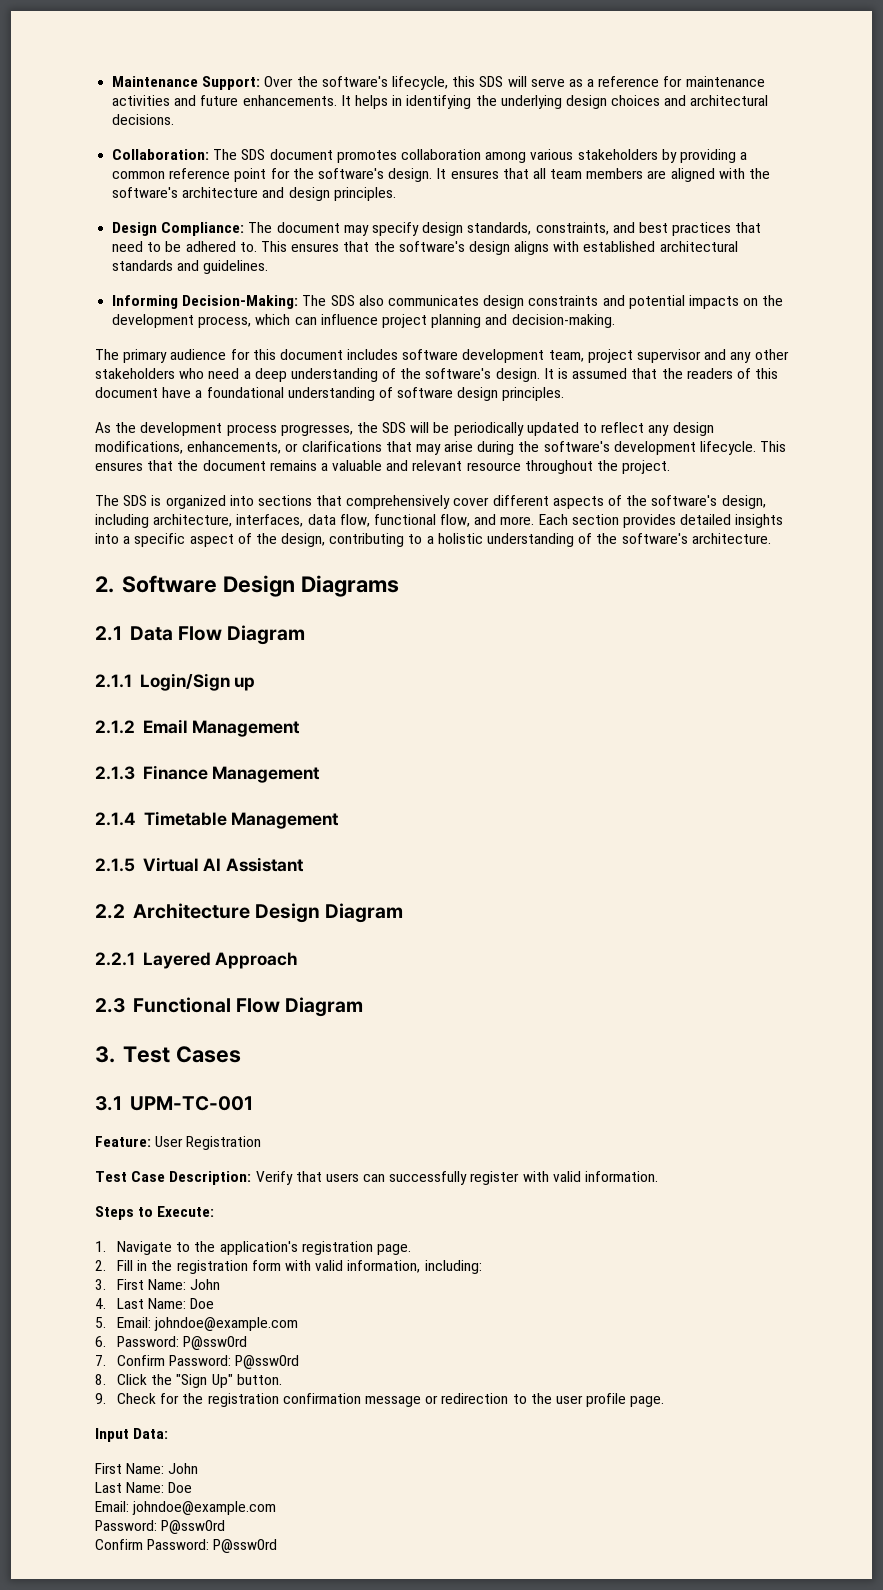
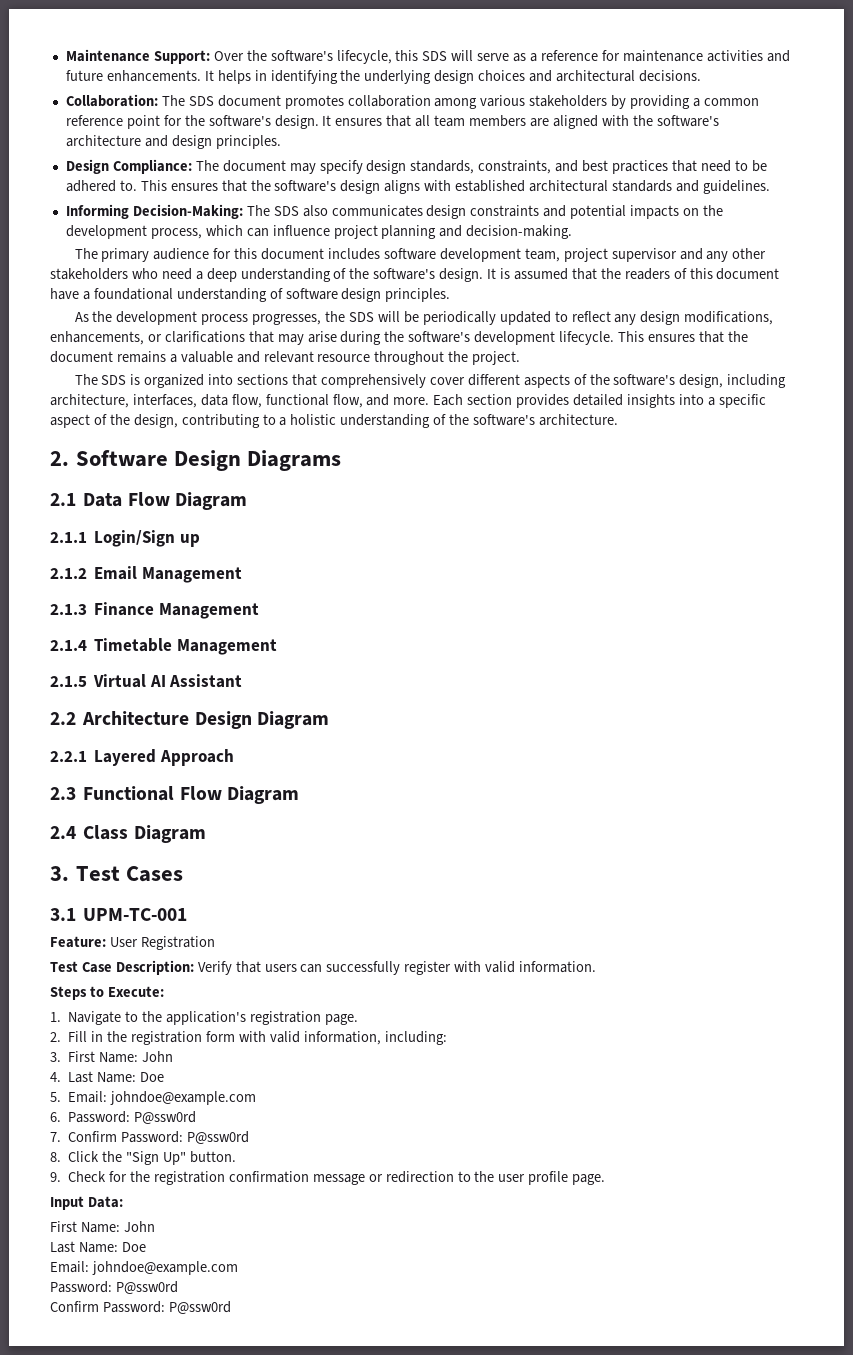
(364, 1007) none -> [50,825,206,843] // 2.4 Class Diagram

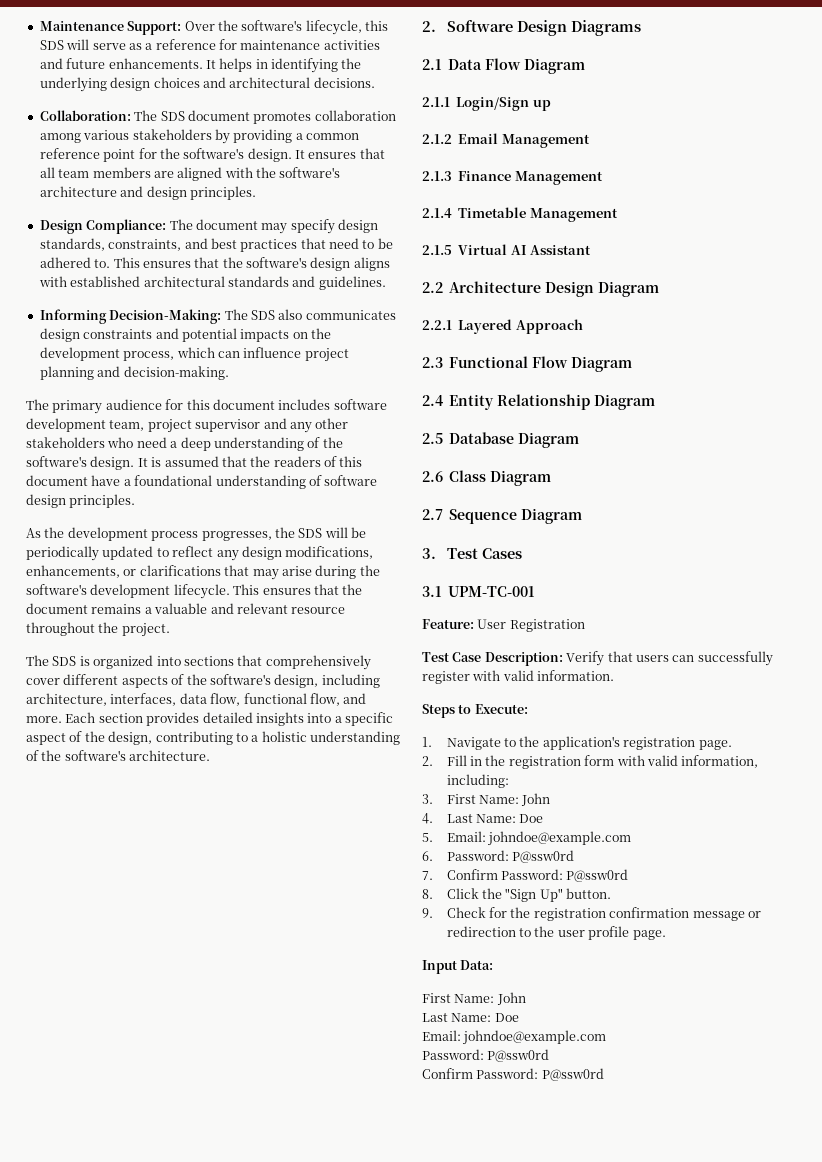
(76, 832) none -> [449,394,656,410] [422,432,580,448] [422,471,443,482] Entity Relationship Diagram // 2.5 Database Diagram // 2.6
(206, 834) none -> [422,508,583,524] // 2.7 Sequence Diagram

